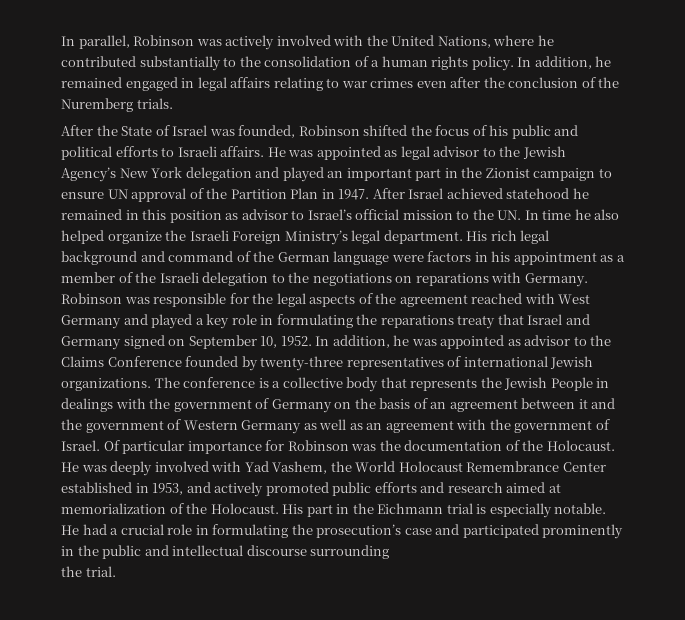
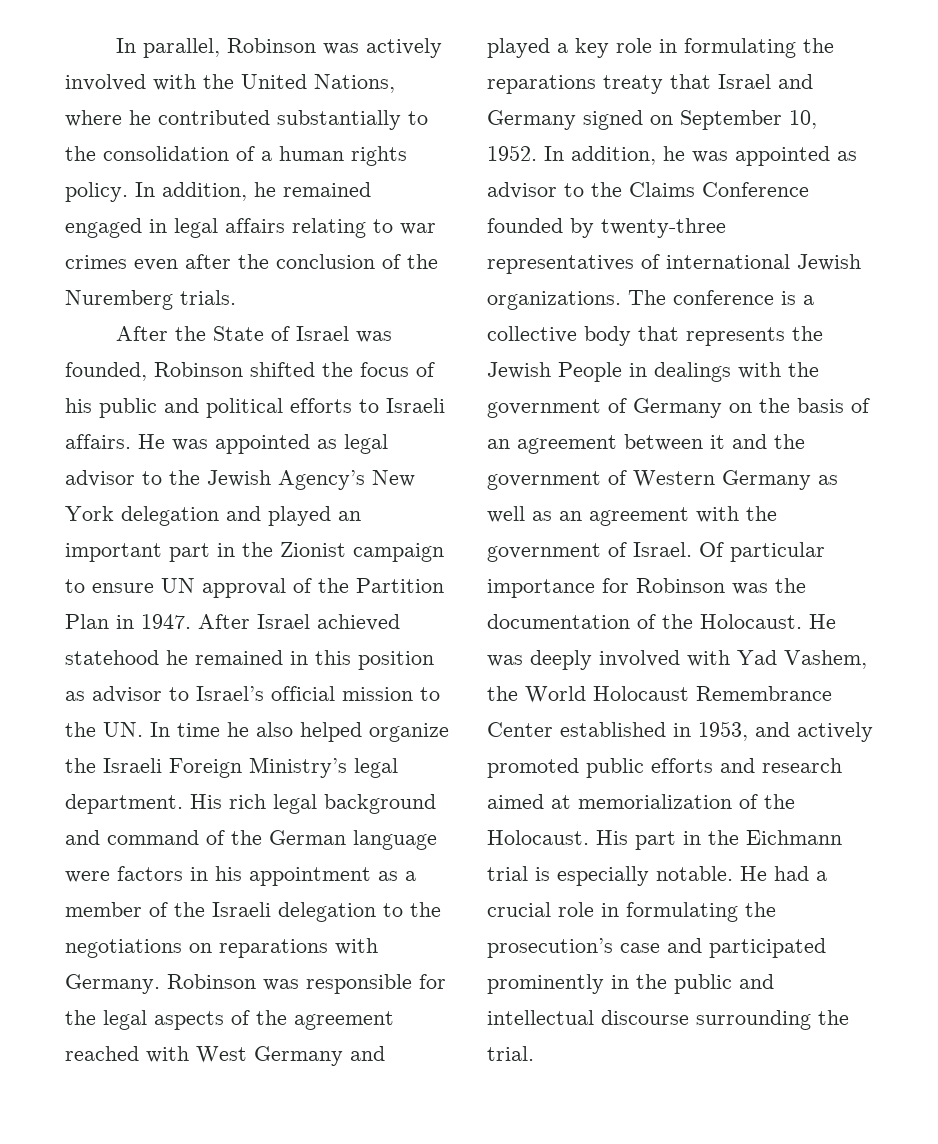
(390, 552) // -> (811, 1020) none

